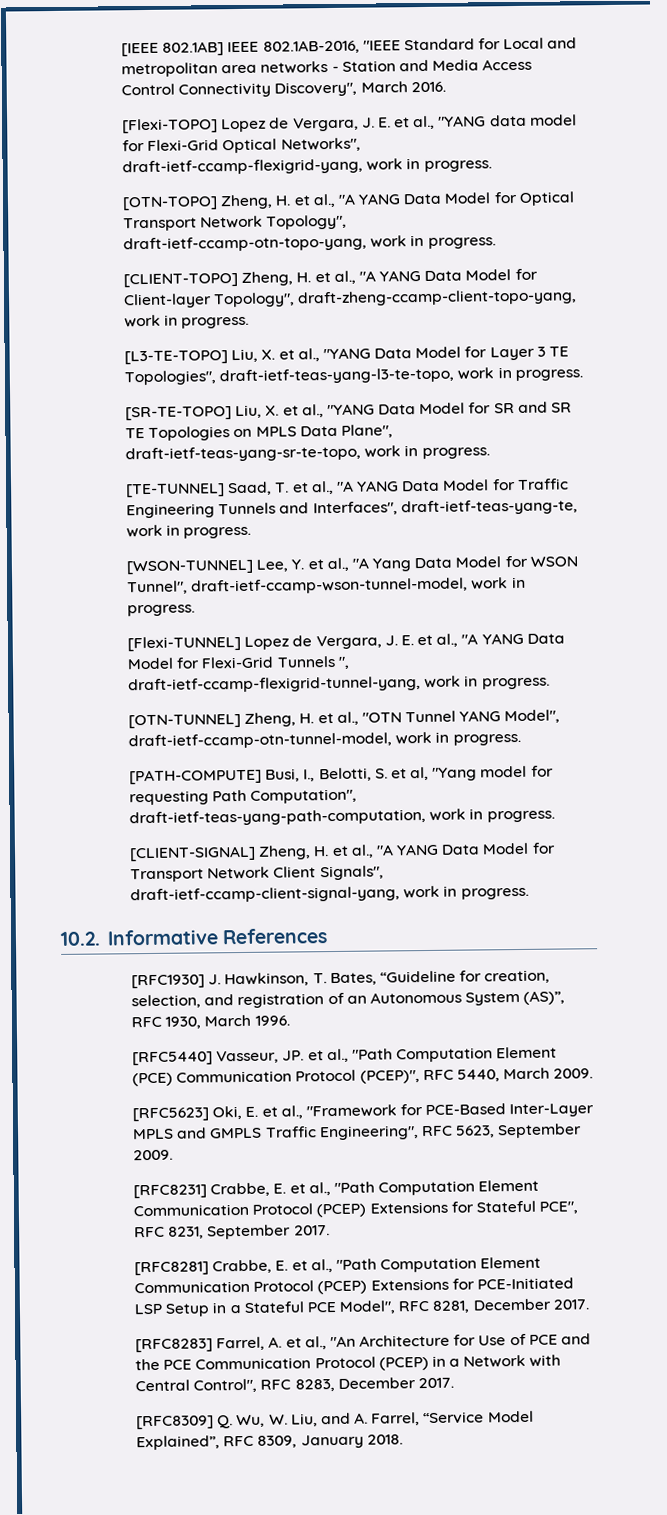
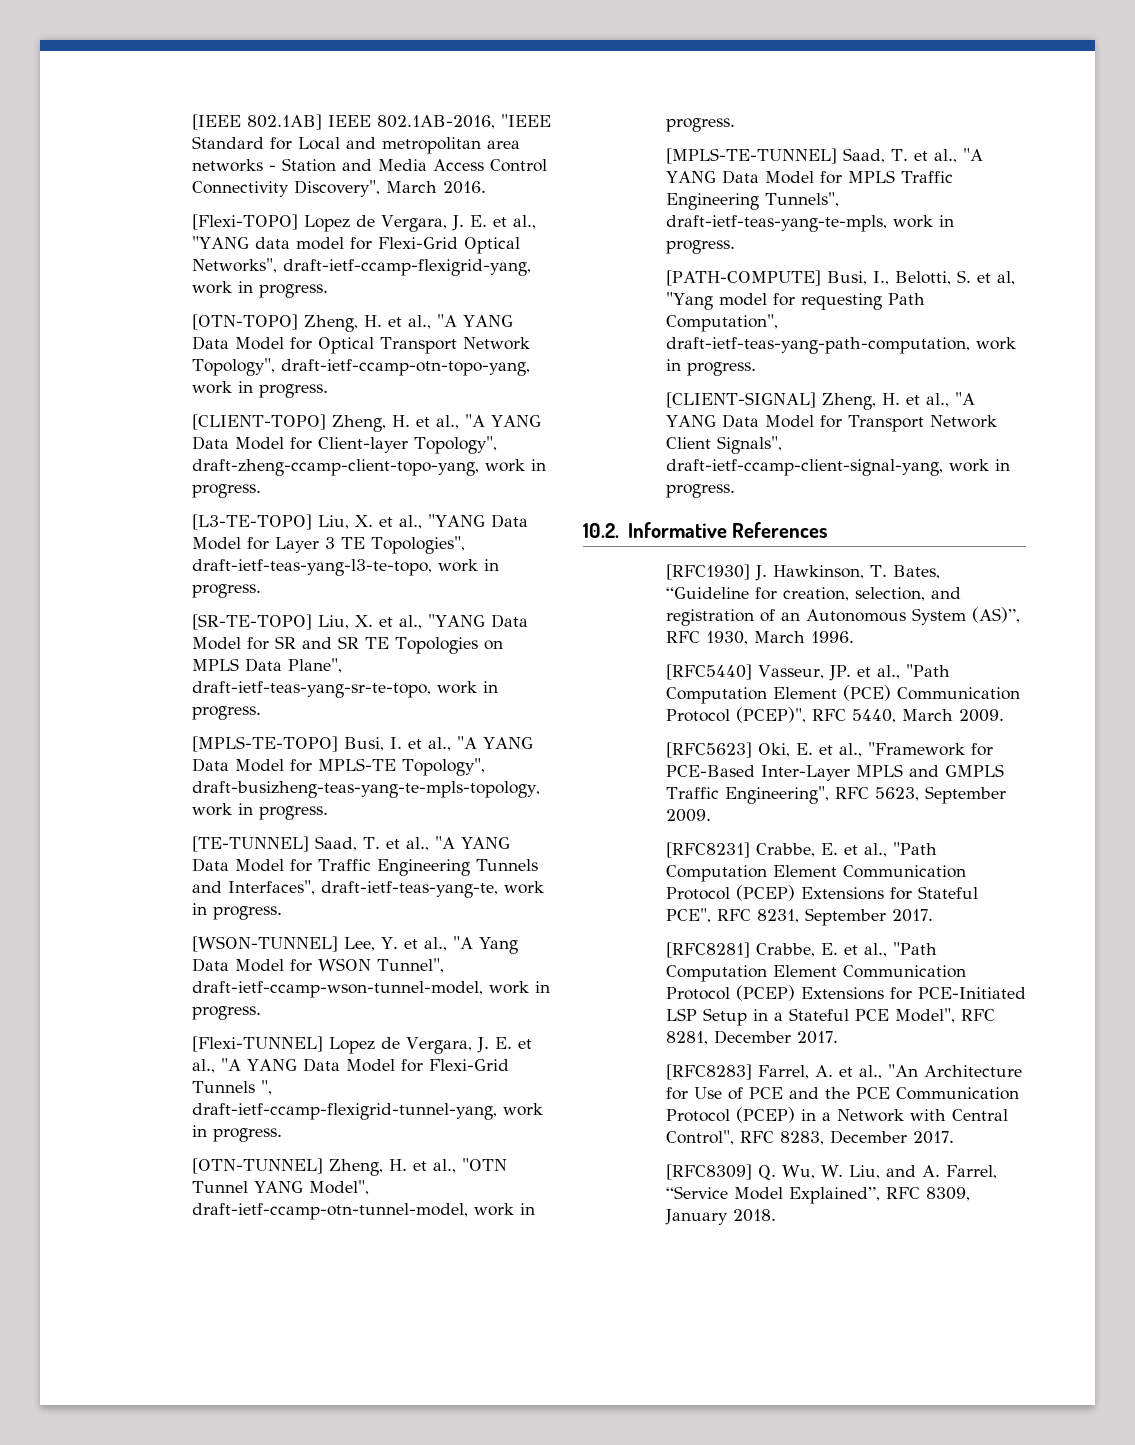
(490, 453) none -> [191,736,533,752] [191,758,485,776] [191,781,540,798] [191,803,328,820] // [MPLS-TE-TOPO] Busi, I. et al., "A YANG Data Model for MPLS-TE Topology", draft-busizheng-teas-yang-te-mpls-topology, work in progress.
(521, 739) none -> [665,148,983,164] [665,170,954,184] [665,192,839,210] [665,215,954,232] [665,240,735,254] // [MPLS-TE-TUNNEL] Saad, T. et al., "A YANG Data Model for MPLS Traffic Engineering Tunnels", draft-ietf-teas-yang-te-mpls, work in progress.

